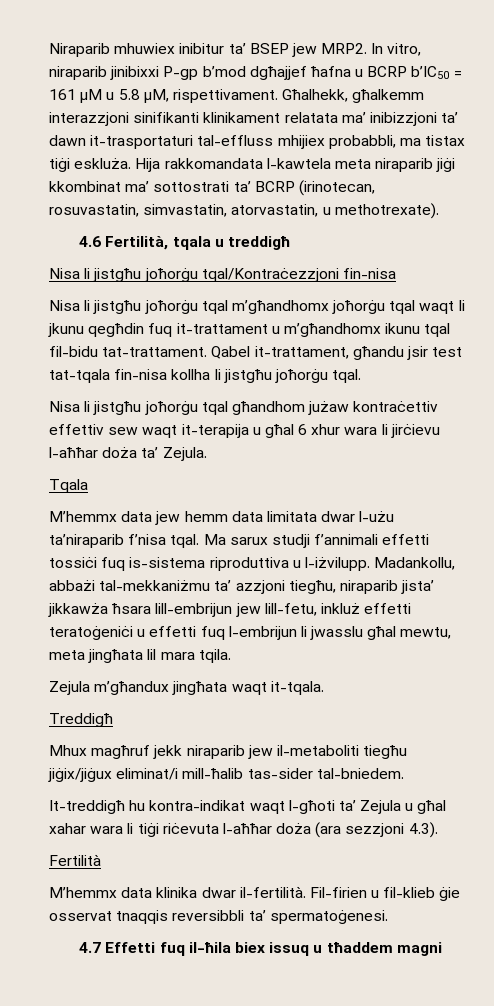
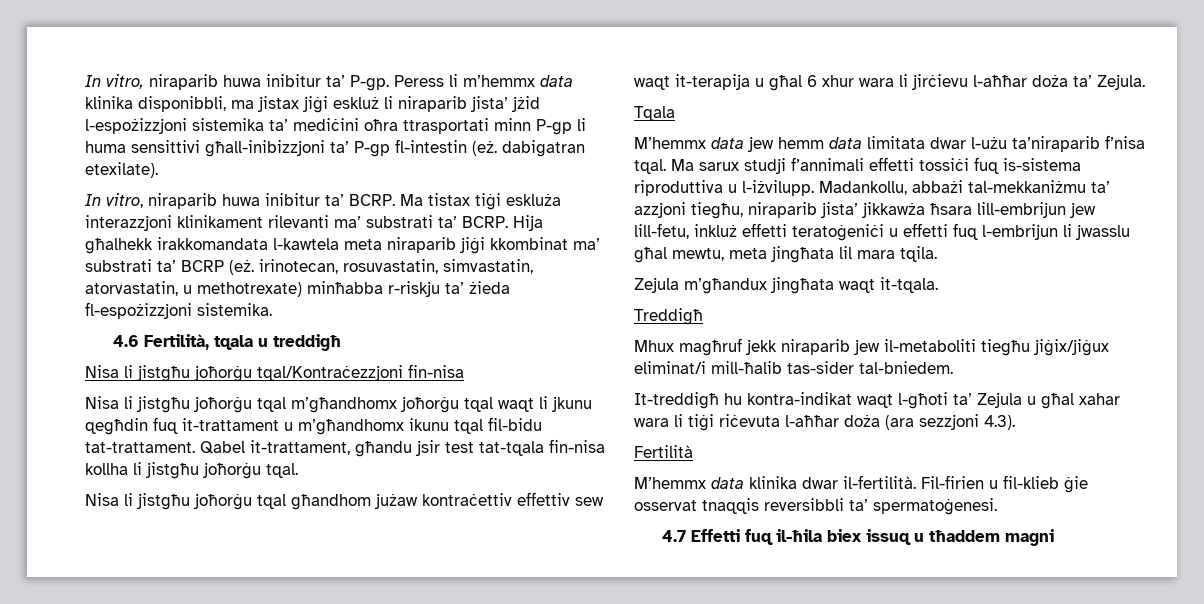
[49,43,422,57] [49,66,462,80] [49,89,425,103] [49,112,459,126] [49,135,466,149] [49,158,263,172] Niraparib mhuwiex inibitur ta’ BSEP jew MRP2. In vitro, niraparib jinibixxi P-gp b’mod dgħajjef ħafna u BCRP b’IC50 = 161 µM u 5.8 µM, rispettivament. Għalhekk, għalkemm interazzjoni sinifikanti klinikament relatata ma’ inibizzjoni ta’ dawn it-trasportaturi tal-effluss mhijiex probabbli, ma tistax tiġi eskluża. Hija rakkomandata -> [85,74,573,91] [85,96,540,113] [85,118,586,135] [85,139,585,157] [85,162,158,178] [85,193,561,210] [85,215,543,231] [85,237,268,254] In vitro, niraparib huwa inibitur ta’ P-gp. Peress li m’hemmx data klinika disponibbli, ma jistax jiġi eskluż li niraparib jista’ jżid l-espożizzjoni sistemika ta’ mediċini oħra ttrasportati minn P-gp li huma sensittivi għall-inibizzjoni ta’ P-gp fl-intestin (eż. dabigatran etexilate). // In vitro, niraparib huwa inibitur ta’ BCRP. Ma tistax tiġi eskluża interazzjoni klinikament rilevanti ma’ substrati ta’ BCRP. Hija għalhekk irakkomandata
[153,181,230,192] sottostrati -> [85,259,152,272] substrati
[298,180,375,196] (irinotecan, -> [229,259,338,275] (eż. irinotecan,
[334,203,439,219] methotrexate). -> [197,281,510,297] [85,302,272,319] methotrexate) minħabba r-riskju ta’ żieda fl-espożizzjoni sistemika.

